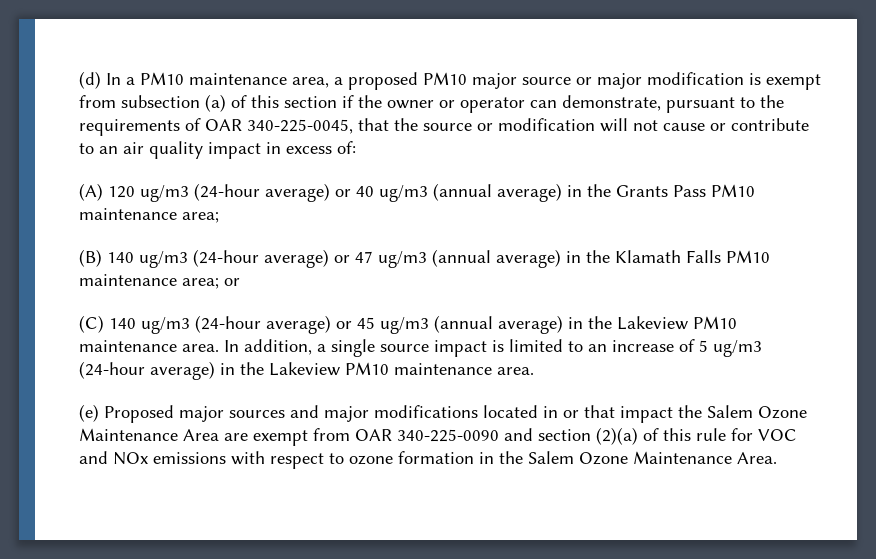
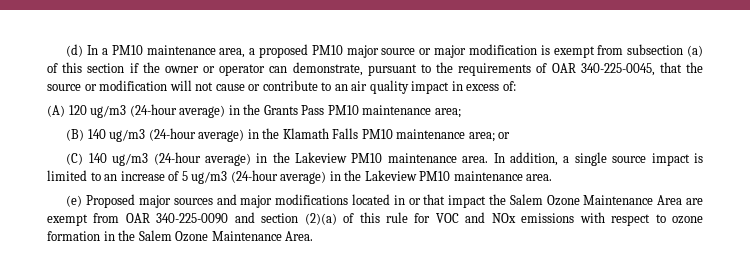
[335,183,562,202] or 40 ug/m3 (annual average) -> (226, 111) none
[334,249,561,268] or 47 ug/m3 (annual average) -> (245, 135) none
[336,315,563,334] or 45 ug/m3 (annual average) -> (251, 159) none

